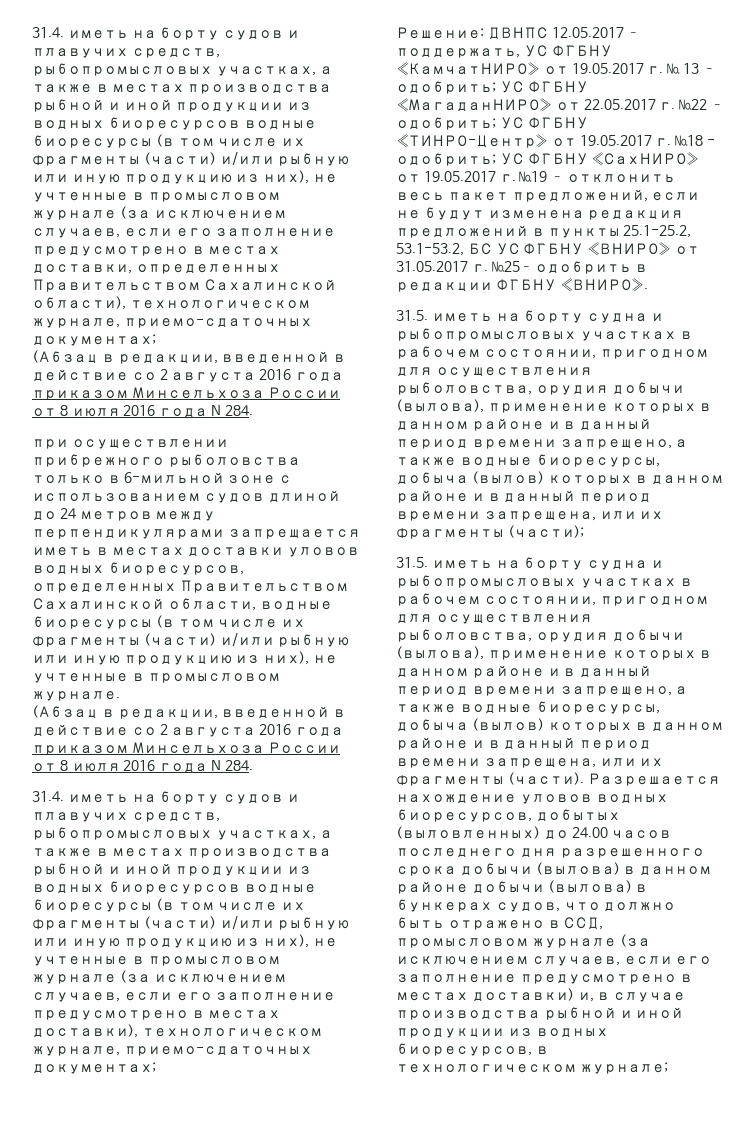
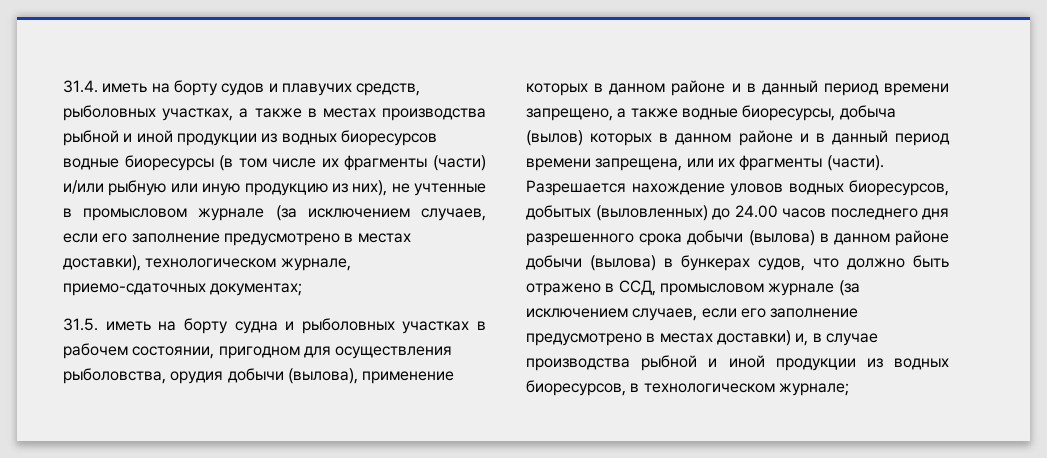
[32,27,299,40] [32,48,220,58] [32,63,332,76] [32,84,332,94] [32,99,312,112] [32,117,316,130] [32,134,306,148] [32,152,350,166] [32,170,337,184] [32,192,280,202] [32,206,286,220] [32,228,336,238] [32,246,280,256] [32,264,280,274] [32,279,336,292] [32,296,310,310] [32,318,312,328] [32,334,156,346] [32,350,346,364] [32,369,343,382] [32,387,340,400] [32,405,253,418] [32,439,228,449] [32,454,300,467] [32,472,292,484] [32,490,340,503] [32,508,216,521] [32,529,360,539] [32,547,360,557] [32,562,244,575] [32,580,348,593] [32,598,332,611] [32,615,306,629] [32,633,350,647] [32,651,337,665] [32,673,280,683] [32,691,120,701] [32,705,346,719] [32,724,343,737] [32,742,340,755] [32,760,253,773] [32,791,299,804] [32,812,220,822] [32,827,212,840] 31.4. иметь на борту судов и плавучих средств, рыбопромысловых участках, а также в местах производства рыбной и иной продукции из водных биоресурсов водные биоресурсы (в том числе их фрагменты (части) и/или рыбную или иную продукцию из них), не учтенные в промысловом журнале (за исключением случаев, если его заполнение предусмотрено в местах доставки, определенных Правительством Сахалинской области), технологическом журнале, приемо-сдаточных документах; // (Абзац в редакции, введенной в действие со 2 августа 2016 года приказом Минсельхоза России от 8 июля 2016 года N 284. // при осуществлении прибрежного рыболовства только в 6-мильной зоне с использованием судов длиной до 24 метров между перпендикулярами запрещается иметь в местах доставки уловов водных биоресурсов, определенных Правительством Сахалинской области, водные биоресурсы (в том числе их фрагменты (части) и/или рыбную или иную продукцию из них), не учтенные в промысловом журнале. // (Абзац в редакции, введенной в действие со 2 августа 2016 года приказом Минсельхоза России от 8 июля 2016 года N 284. // 31.4. иметь на борту судов и плавучих средств, рыбопромысловых -> [63,80,421,96] [63,105,156,121] 31.4. иметь на борту судов и плавучих средств, рыболовных
[396,27,640,39] [396,45,612,58] [396,62,715,76] [396,81,588,94] [396,98,723,112] [396,117,588,130] [396,134,715,148] [396,152,700,166] [396,171,675,183] [396,189,700,202] [396,207,684,220] [396,225,692,238] [396,242,699,256] [396,261,648,274] [396,278,648,292] [396,310,663,323] [396,328,692,341] [396,346,708,359] [396,367,592,377] [396,382,684,395] [396,399,712,413] [396,418,652,431] [396,439,688,449] [396,454,660,467] [396,471,724,485] [396,490,652,503] [396,511,664,521] [396,525,584,539] [396,557,663,570] [396,575,576,588] // Решение: ДВНПС 12.05.2017 – поддержать, УС ФГБНУ «КамчатНИРО» от 19.05.2017 г. № 13 – одобрить; УС ФГБНУ «МагаданНИРО» от 22.05.2017 г. №22 – одобрить; УС ФГБНУ «ТИНРО-Центр» от 19.05.2017 г. №18 - одобрить; УС ФГБНУ «СахНИРО» от 19.05.2017 г. №19 – отклонить весь пакет предложений, если не будут изменена редакция предложений в пункты 25.1-25.2, 53.1-53.2, БС УС ФГБНУ «ВНИРО» от 31.05.2017 г. №25– одобрить в редакции ФГБНУ «ВНИРО». // 31.5. иметь на борту судна и рыбопромысловых участках в рабочем состоянии, пригодном для осуществления рыболовства, орудия добычи (вылова), применение которых в данном районе и в данный период времени запрещено, а также водные биоресурсы, добыча (вылов) которых в данном районе и в данный период времени запрещена, или их фрагменты (части); // 31.5. иметь на борту судна и рыбопромысловых -> [63,318,395,334] // 31.5. иметь на борту судна и рыболовных

